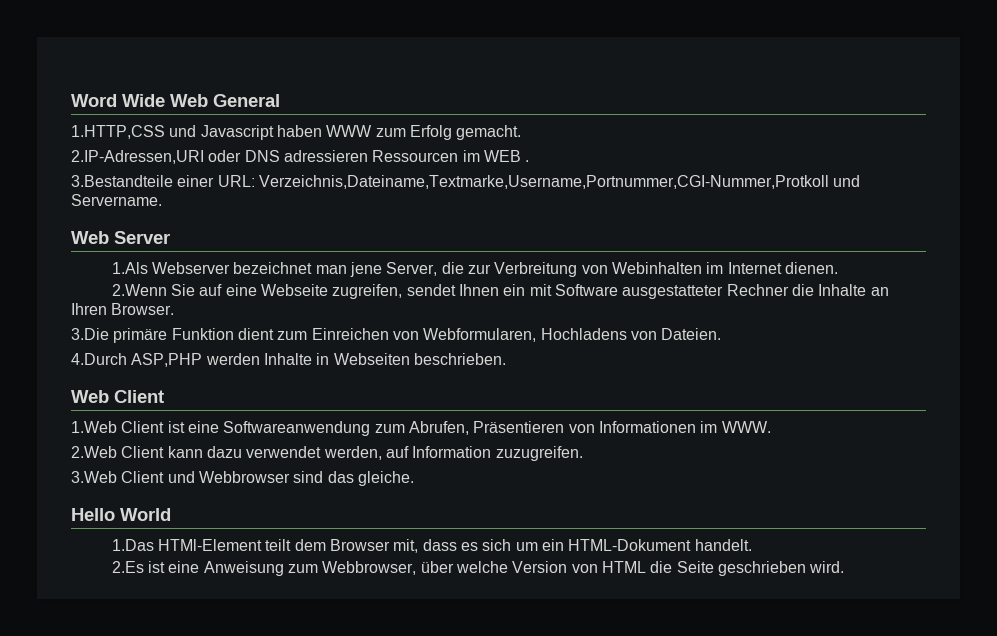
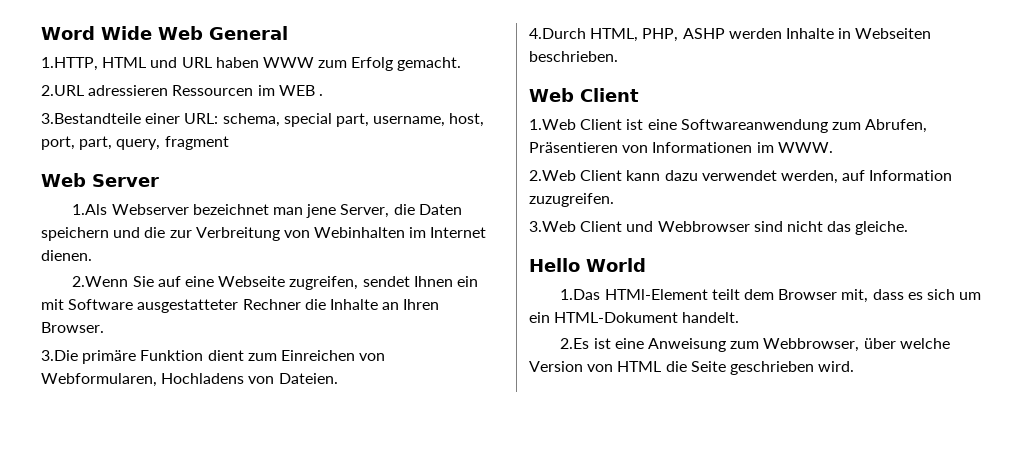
[71,125,274,140] 1.HTTP,CSS und Javascript -> [41,57,212,71] 1.HTTP, HTML und URL
[71,150,280,164] 2.IP-Adressen,URI oder DNS -> [41,85,84,96] 2.URL
[258,175,861,189] [71,194,162,206] Verzeichnis,Dateiname,Textmarke,Username,Portnummer,CGI-Nummer,Protkoll und Servername. -> [222,113,485,127] [41,136,229,150] schema, special part, username, host, port, part, query, fragment
(464, 268) none -> [418,204,462,215] [41,227,166,241] Daten speichern und die
[131,353,203,367] ASP,PHP -> [590,28,725,42] HTML, PHP, ASHP
(324, 477) none -> [786,221,823,232] nicht

